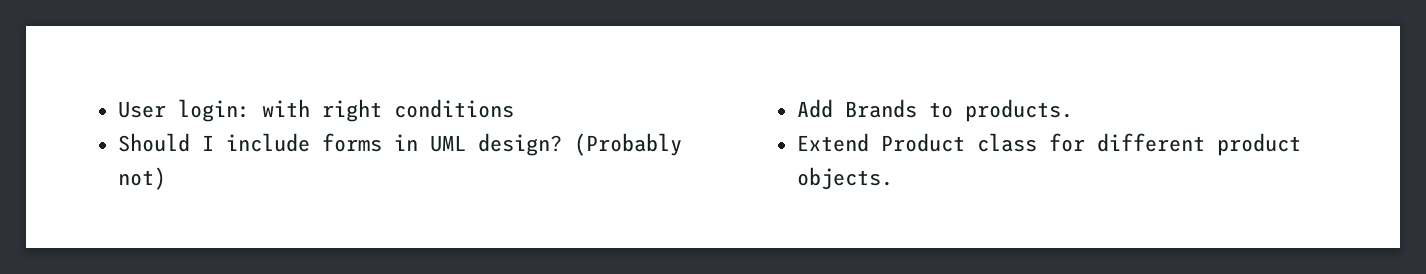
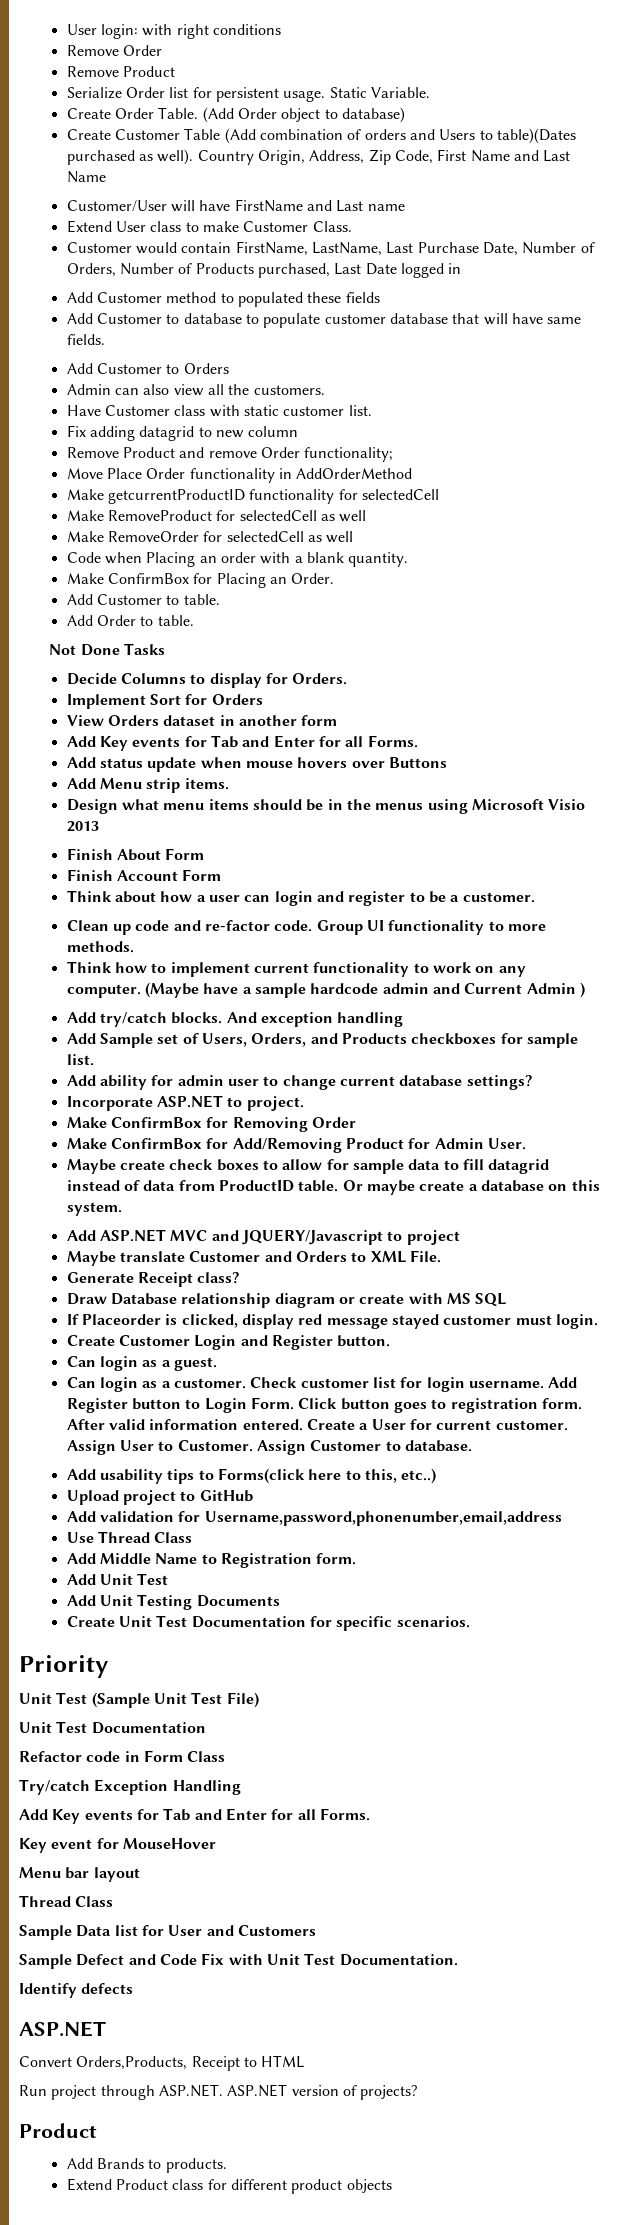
[118,133,683,156] [118,167,167,190] Should I include forms in UML design? (Probably not) -> [66,45,163,56] [66,66,176,77] [66,87,431,102] [66,107,406,123] [66,128,577,144] [66,149,571,165] [66,171,106,183] [66,199,405,212] [66,220,352,233] [66,241,595,256] [66,263,462,278] [66,292,380,307] [66,313,582,328] [66,334,105,345] [66,363,229,374] [66,384,325,396] [66,405,372,417] [66,425,299,441] [66,447,394,462] [66,468,413,483] [66,489,440,504] [66,510,367,522] [66,531,354,543] [66,552,409,567] [66,573,335,588] [66,594,220,605] [66,615,194,626] [49,643,165,656] [66,673,348,688] [66,694,263,709] [66,715,338,726] [66,735,418,751] [66,757,448,772] [66,778,229,793] [66,799,586,814] [66,821,99,832] [66,848,205,861] [66,869,222,881] [66,890,535,906] [66,920,547,935] [66,941,134,953] [66,961,526,977] [66,982,586,998] [66,1012,404,1027] [66,1033,579,1048] [66,1054,94,1066] [66,1075,532,1090] [66,1095,304,1111] [66,1117,357,1132] [66,1138,527,1153] [66,1159,550,1174] [66,1180,600,1195] [66,1202,122,1216] [66,1229,460,1245] [66,1250,442,1266] [66,1272,240,1287] [66,1293,507,1308] [66,1314,599,1329] [66,1335,391,1350] [66,1356,218,1371] [66,1377,578,1392] [66,1397,583,1413] [66,1419,568,1431] [66,1440,473,1455] [66,1468,437,1484] [66,1490,253,1505] [66,1511,562,1526] [66,1531,193,1543] [66,1553,357,1568] [66,1573,169,1585] [66,1594,280,1610] [66,1615,470,1631] [19,1655,108,1678] [19,1692,259,1708] [19,1721,206,1734] [19,1750,226,1762] [19,1779,241,1795] [19,1808,370,1824] [19,1838,216,1853] [19,1867,140,1882] [19,1895,114,1907] [19,1925,316,1940] [19,1953,458,1969] [19,1983,134,1998] [19,2021,106,2037] [19,2055,305,2071] [19,2084,418,2100] [19,2123,97,2138] Remove Order // Remove Product // Serialize Order list for persistent usage. Static Variable. // Create Order Table. (Add Order object to database) // Create Customer Table (Add combination of orders and Users to table)(Dates purchased as well). Country Origin, Address, Zip Code, First Name and Last Name // Customer/User will have FirstName and Last name // Extend User class to make Customer Class. // Customer would contain FirstName, LastName, Last Purchase Date, Number of Orders, Number of Products purchased, Last Date logged in // Add Customer method to populated these fields // Add Customer to database to populate customer database that will have same fields. // Add Customer to Orders // Admin can also view all the customers. // Have Customer class with static customer list. // Fix adding datagrid to new column // Remove Product and remove Order functionality; // Move Place Order functionality in AddOrderMethod // Make getcurrentProductID functionality for selectedCell // Make RemoveProduct for selectedCell as well // Make RemoveOrder for selectedCell as well // Code when Placing an order with a blank quantity. // Make ConfirmBox for Placing an Order. // Add Customer to table. // Add Order to table. // Not Done Tasks // Decide Columns to display for Orders. // Implement Sort for Orders // View Orders dataset in another form // Add Key events for Tab and Enter for all Forms. // Add status update when mouse hovers over Buttons // Add Menu strip items. // Design what menu items should be in the menus using Microsoft Visio 2013 // Finish About Form // Finish Account Form // Think about how a user can login and register to be a customer. // Clean up code and re-factor code. Group UI functionality to more methods. // Think how to implement current functionality to work on any computer. (Maybe have a sample hardcode admin and Current Admin ) // Add try/catch blocks. And exception handling // Add Sample set of Users, Orders, and Products checkboxes for sample list. // Add ability for admin user to change current database settings? // Incorporate ASP.NET to project. // Make ConfirmBox for Removing Order // Make ConfirmBox for Add/Removing Product for Admin User. // Maybe create check boxes to allow for sample data to fill datagrid instead of data from ProductID table. Or maybe create a database on this system. // Add ASP.NET MVC and JQUERY/Javascript to project // Maybe translate Customer and Orders to XML File. // Generate Receipt class? // Draw Database relationship diagram or create with MS SQL // If Placeorder is clicked, display red message stayed customer must login. // Create Customer Login and Register button. // Can login as a guest. // Can login as a customer. Check customer list for login username. Add Register button to Login Form. Click button goes to registration form. After valid information entered. Create a User for current customer. Assign User to Customer. Assign Customer to database. // Add usability tips to Forms(click here to this, etc..) // Upload project to GitHub // Add validation for Username,password,phonenumber,email,address // Use Thread Class // Add Middle Name to Registration form. // Add Unit Test // Add Unit Testing Documents // Create Unit Test Documentation for specific scenarios. // Priority // Unit Test (Sample Unit Test File) // Unit Test Documentation // Refactor code in Form Class // Try/catch Exception Handling // Add Key events for Tab and Enter for all Forms. // Key event for MouseHover // Menu bar layout // Thread Class // Sample Data list for User and Customers // Sample Defect and Code Fix with Unit Test Documentation. // Identify defects // ASP.NET // Convert Orders,Products, Receipt to HTML // Run project through ASP.NET. ASP.NET version of projects? // Product
[797,167,894,190] objects. -> [346,2179,392,2193] objects

